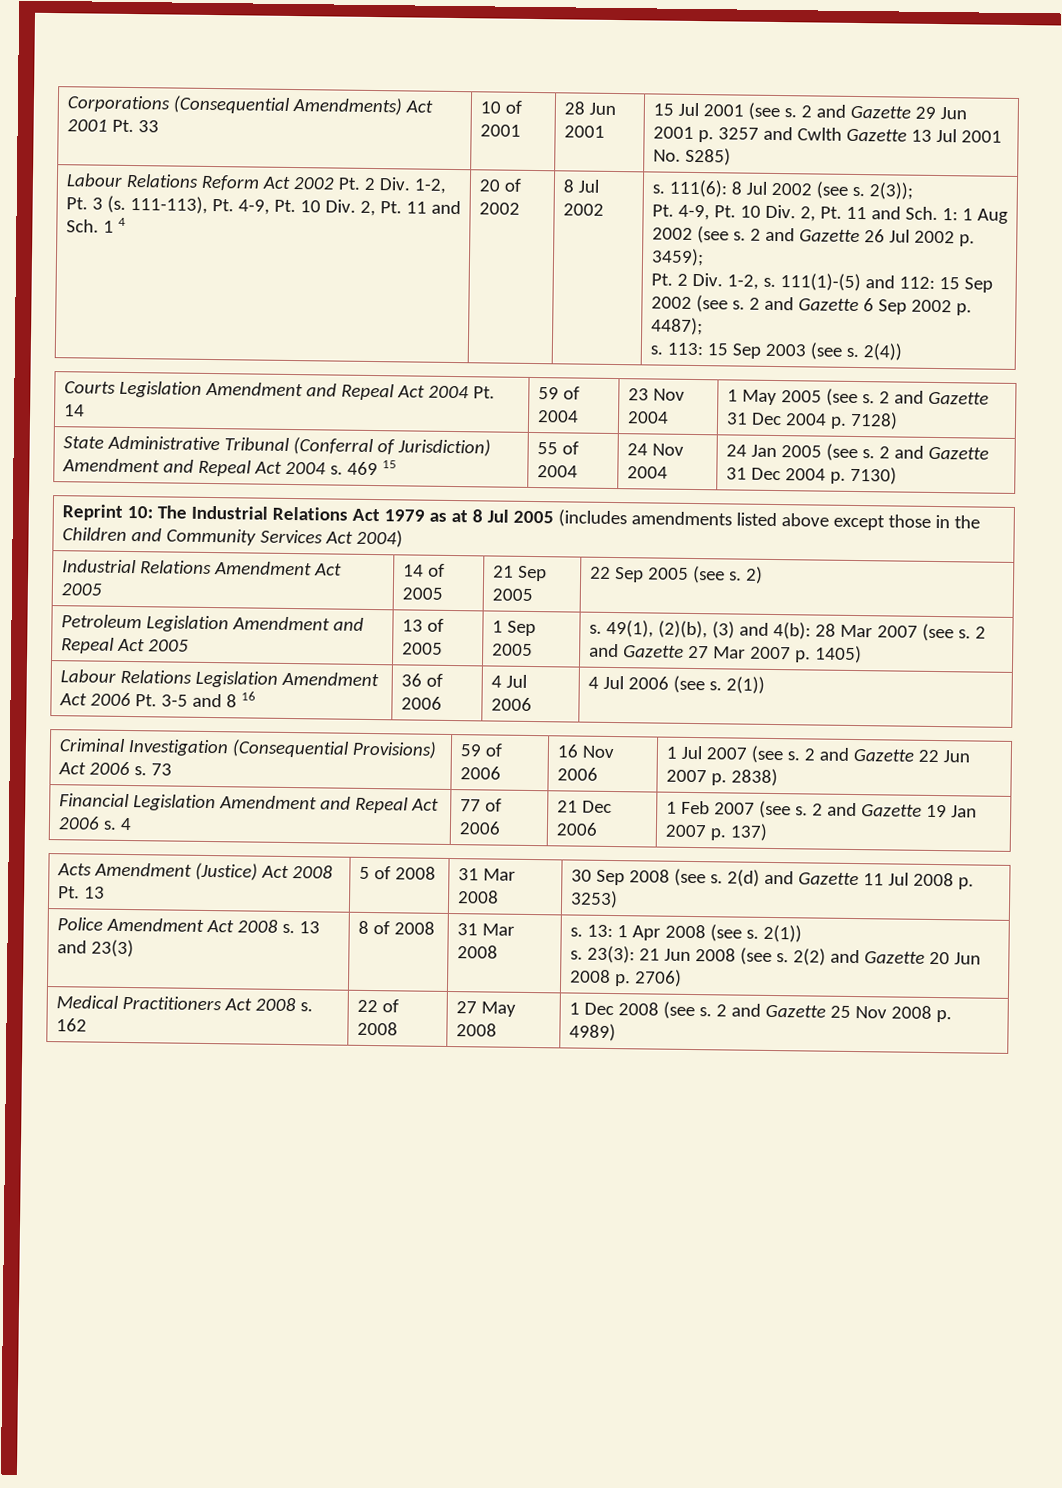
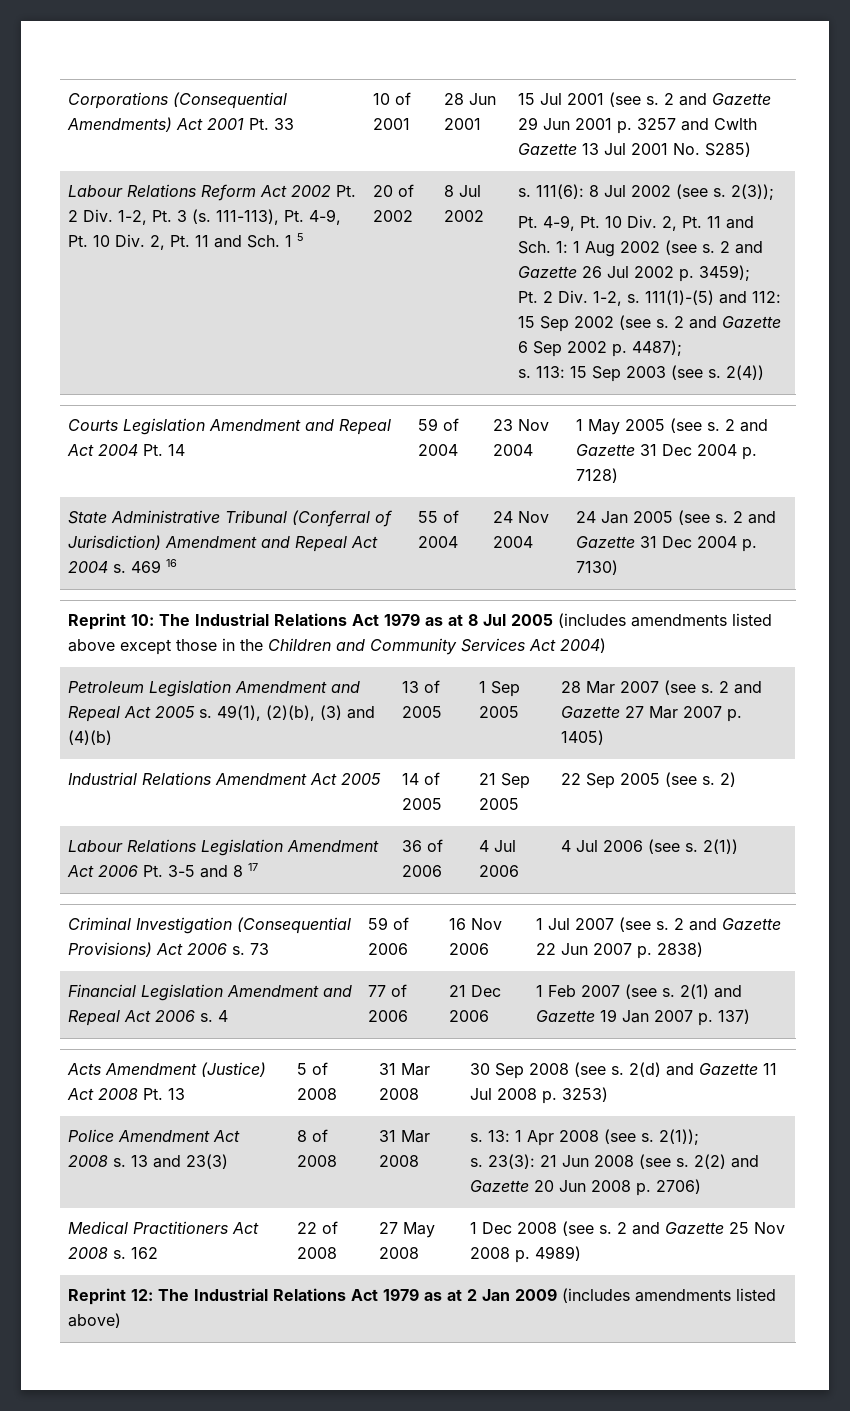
[118,217,127,226] 4 -> [296,233,304,241] 5
[381,460,397,469] 15 -> [165,559,177,567] 16
(403, 538) none -> [67,680,360,697] [67,705,375,722] [67,730,112,745] [401,680,440,693] [401,706,442,718] [478,681,520,697] [478,706,519,718] [560,680,762,695] [560,706,742,722] [560,730,604,745] // Petroleum Legislation Amendment and Repeal Act 2005 s. 49(1), (2)(b), (3) and (4)(b) | 13 of 2005 | 1 Sep 2005 | 28 Mar 2007 (see s. 2 and Gazette 27 Mar 2007 p. 1405)
[61,614,365,633] [61,637,190,654] [402,618,445,632] [402,642,444,655] [492,620,537,637] [492,643,534,657] [589,619,986,642] [589,643,862,664] // Petroleum Legislation Amendment and Repeal Act 2005 | 13 of 2005 | 1 Sep 2005 | s. 49(1), (2)(b), (3) and 4(b): 28 Mar 2007 (see s. 2 and Gazette 27 Mar 2007 p. 1405) -> (736, 779) none
[240,691,256,701] 16 -> [247,863,258,871] 17
[811,803,823,816] 2 -> [679,984,709,999] 2(1)
[762,924,802,943] 2(1)) -> [658,1129,699,1145] 2(1));
(617, 1032) none -> [67,1288,776,1305] [67,1313,121,1328] // Reprint 12: The Industrial Relations Act 1979 as at 2 Jan 2009 (includes amendments listed above)

